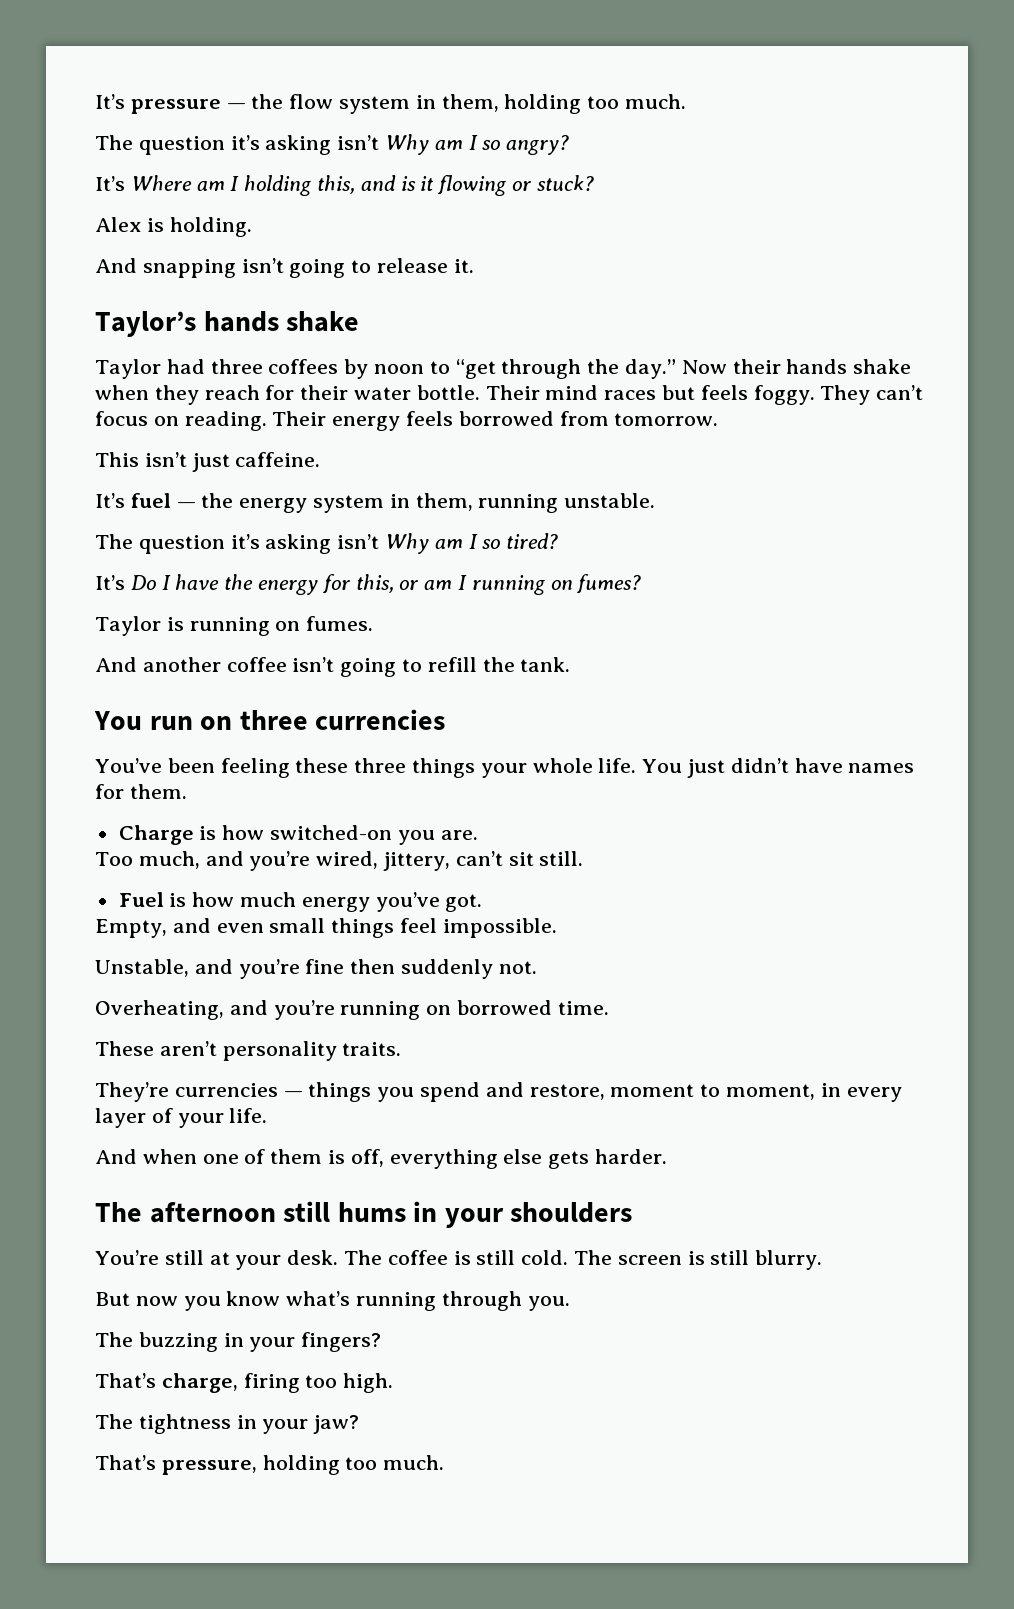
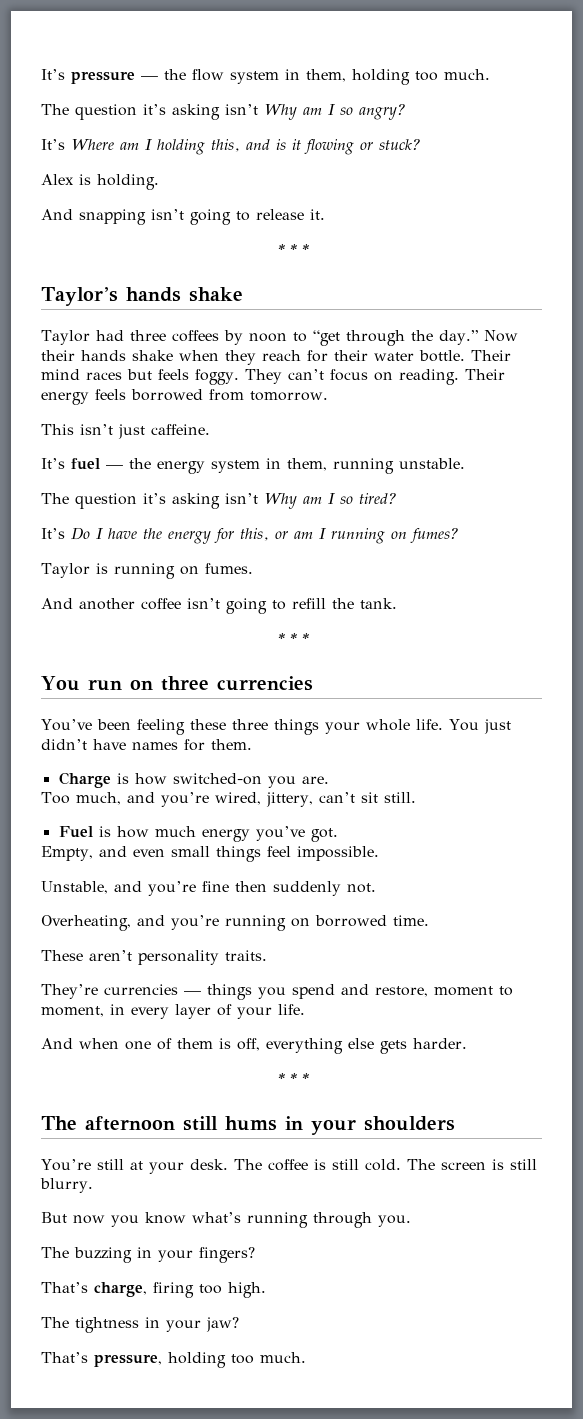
(474, 266) none -> [276,244,310,255] // * * *
(571, 664) none -> [276,633,310,644] // * * *
(668, 1156) none -> [276,1073,310,1084] // * * *

